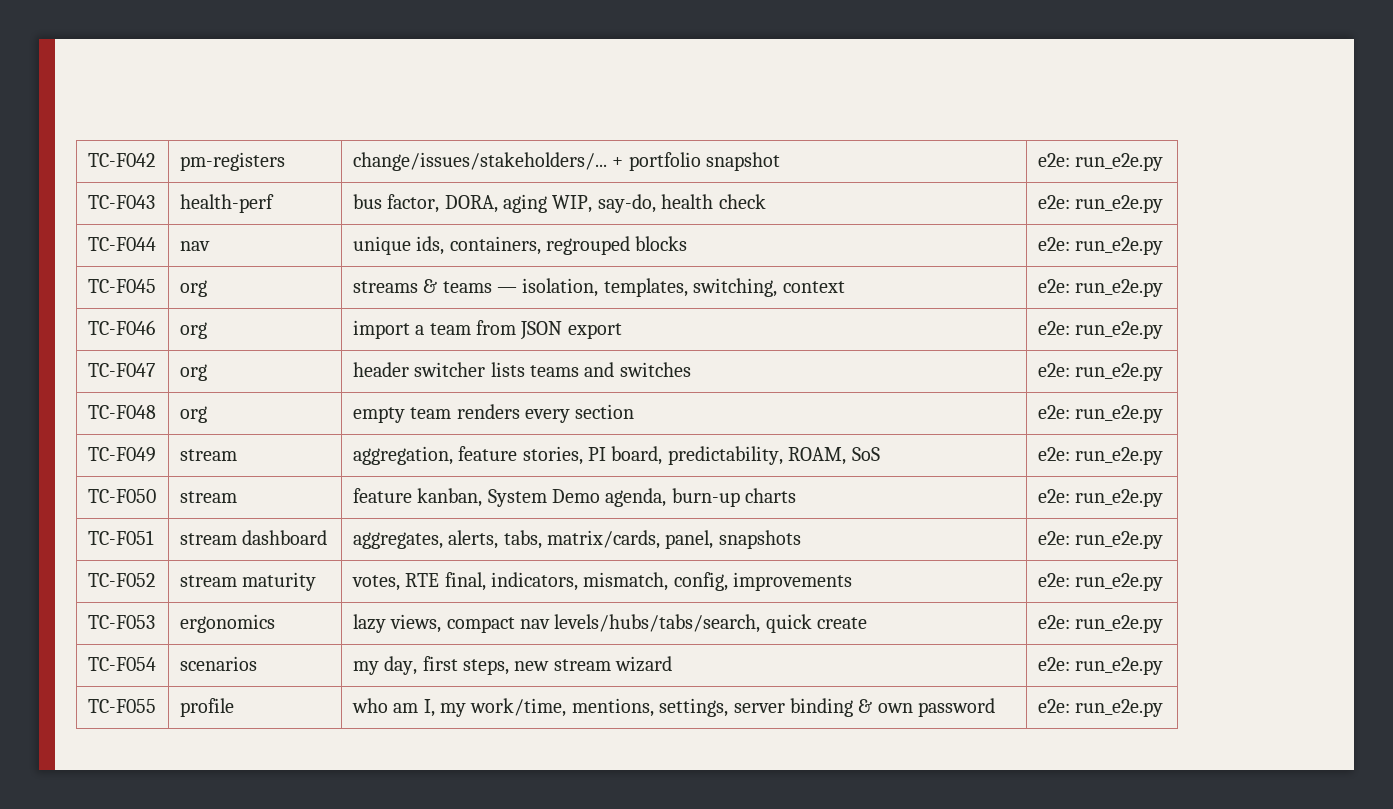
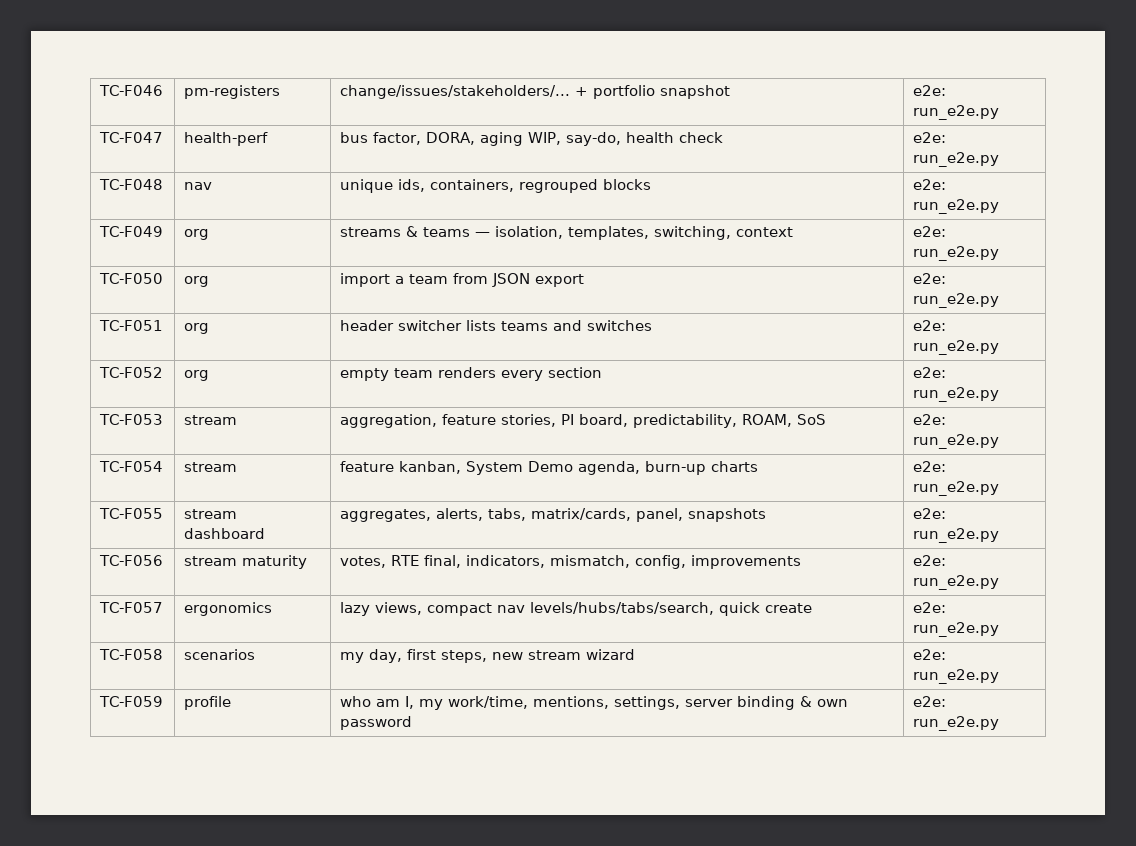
[87,153,155,167] TC-F042 -> [99,85,164,96] TC-F046
[87,195,155,209] TC-F043 -> [99,132,164,143] TC-F047
[87,237,156,251] TC-F044 -> [99,179,164,190] TC-F048
[87,279,156,293] TC-F045 -> [99,226,164,237] TC-F049
[87,320,155,335] TC-F046 -> [99,273,164,284] TC-F050
[87,363,155,377] TC-F047 -> [99,320,164,331] TC-F051
[87,405,156,419] TC-F048 -> [99,367,164,378] TC-F052
[87,447,156,462] TC-F049 -> [99,414,164,425] TC-F053
[87,489,156,503] TC-F050 -> [99,461,164,472] TC-F054
[87,530,154,545] TC-F051 -> [99,508,164,519] TC-F055
[87,573,155,587] TC-F052 -> [99,555,164,566] TC-F056
[87,615,155,629] TC-F053 -> [99,602,164,613] TC-F057
[87,657,156,671] TC-F054 -> [99,649,164,660] TC-F058
[87,699,156,713] TC-F055 -> [99,696,164,707] TC-F059

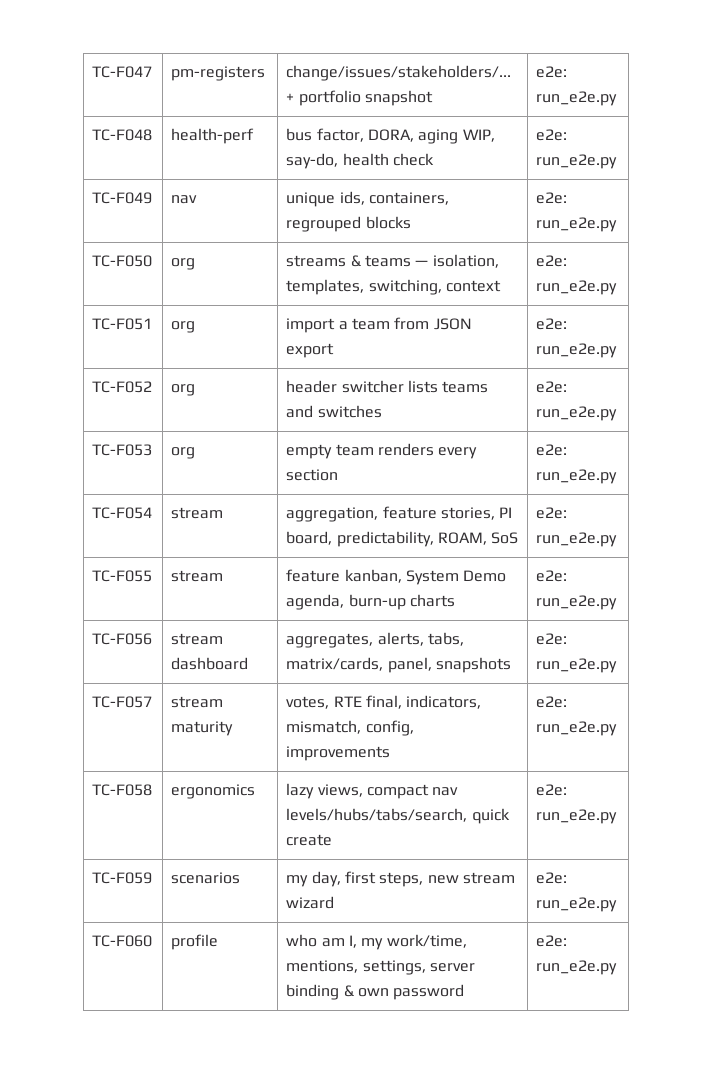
[99,85,164,96] TC-F046 -> [92,66,153,78] TC-F047
[99,132,164,143] TC-F047 -> [92,129,153,141] TC-F048
[99,179,164,190] TC-F048 -> [92,192,153,204] TC-F049
[99,226,164,237] TC-F049 -> [92,255,153,267] TC-F050
[99,273,164,284] TC-F050 -> [92,318,153,330] TC-F051
[99,320,164,331] TC-F051 -> [92,381,153,393] TC-F052
[99,367,164,378] TC-F052 -> [92,444,153,456] TC-F053
[99,414,164,425] TC-F053 -> [92,507,153,519] TC-F054
[99,461,164,472] TC-F054 -> [92,570,153,582] TC-F055
[99,508,164,519] TC-F055 -> [92,633,153,645] TC-F056
[99,555,164,566] TC-F056 -> [92,696,153,708] TC-F057
[99,602,164,613] TC-F057 -> [92,784,153,796] TC-F058
[99,649,164,660] TC-F058 -> [92,872,153,884] TC-F059
[99,696,164,707] TC-F059 -> [92,935,153,947] TC-F060

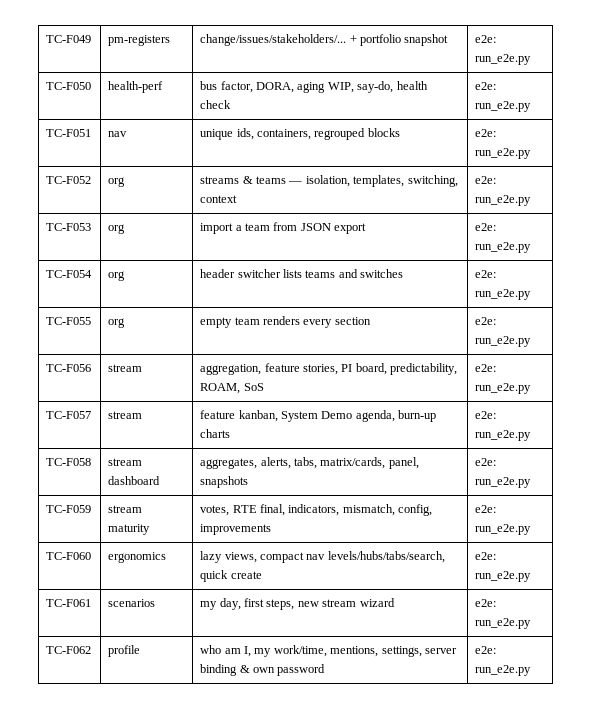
[92,66,153,78] TC-F047 -> [46,35,92,43] TC-F049
[92,129,153,141] TC-F048 -> [46,82,92,90] TC-F050
[92,192,153,204] TC-F049 -> [46,129,92,137] TC-F051
[92,255,153,267] TC-F050 -> [46,176,92,184] TC-F052
[92,318,153,330] TC-F051 -> [46,223,92,231] TC-F053
[92,381,153,393] TC-F052 -> [46,270,93,278] TC-F054
[92,444,153,456] TC-F053 -> [46,317,92,325] TC-F055
[92,507,153,519] TC-F054 -> [46,364,92,372] TC-F056
[92,570,153,582] TC-F055 -> [46,411,92,419] TC-F057
[92,633,153,645] TC-F056 -> [46,458,92,466] TC-F058
[92,696,153,708] TC-F057 -> [46,505,92,513] TC-F059
[92,784,153,796] TC-F058 -> [46,552,92,560] TC-F060
[92,872,153,884] TC-F059 -> [46,599,92,607] TC-F061
[92,935,153,947] TC-F060 -> [46,646,92,654] TC-F062

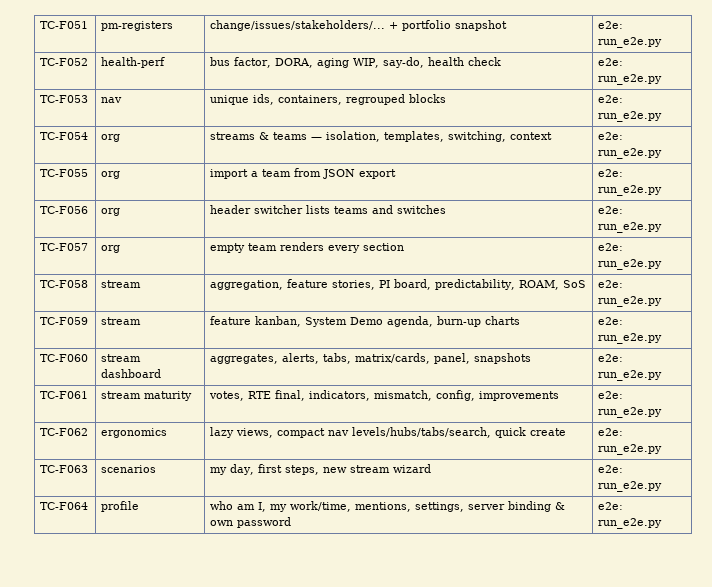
[46,35,92,43] TC-F049 -> [40,21,89,29] TC-F051
[46,82,92,90] TC-F050 -> [40,58,89,66] TC-F052
[46,129,92,137] TC-F051 -> [40,95,89,103] TC-F053
[46,176,92,184] TC-F052 -> [40,132,89,140] TC-F054
[46,223,92,231] TC-F053 -> [40,169,89,177] TC-F055
[46,270,93,278] TC-F054 -> [40,206,89,214] TC-F056
[46,317,92,325] TC-F055 -> [40,243,89,251] TC-F057
[46,364,92,372] TC-F056 -> [40,280,89,288] TC-F058
[46,411,92,419] TC-F057 -> [40,317,89,325] TC-F059
[46,458,92,466] TC-F058 -> [40,354,89,362] TC-F060
[46,505,92,513] TC-F059 -> [40,391,89,399] TC-F061
[46,552,92,560] TC-F060 -> [40,428,89,436] TC-F062
[46,599,92,607] TC-F061 -> [40,465,89,473] TC-F063
[46,646,92,654] TC-F062 -> [40,502,89,510] TC-F064

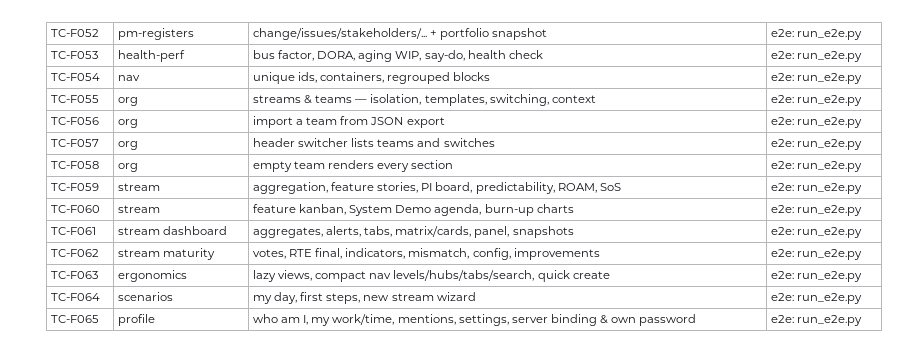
[40,21,89,29] TC-F051 -> [51,29,100,37] TC-F052
[40,58,89,66] TC-F052 -> [51,51,99,59] TC-F053
[40,95,89,103] TC-F053 -> [51,73,101,81] TC-F054
[40,132,89,140] TC-F054 -> [51,95,100,103] TC-F055
[40,169,89,177] TC-F055 -> [51,117,100,125] TC-F056
[40,206,89,214] TC-F056 -> [51,139,100,147] TC-F057
[40,243,89,251] TC-F057 -> [51,161,100,169] TC-F058
[40,280,89,288] TC-F058 -> [51,183,100,191] TC-F059
[40,317,89,325] TC-F059 -> [51,205,101,213] TC-F060
[40,354,89,362] TC-F060 -> [51,227,97,235] TC-F061
[40,391,89,399] TC-F061 -> [51,249,100,257] TC-F062
[40,428,89,436] TC-F062 -> [51,271,99,279] TC-F063
[40,465,89,473] TC-F063 -> [51,293,101,301] TC-F064
[40,502,89,510] TC-F064 -> [51,315,100,323] TC-F065

